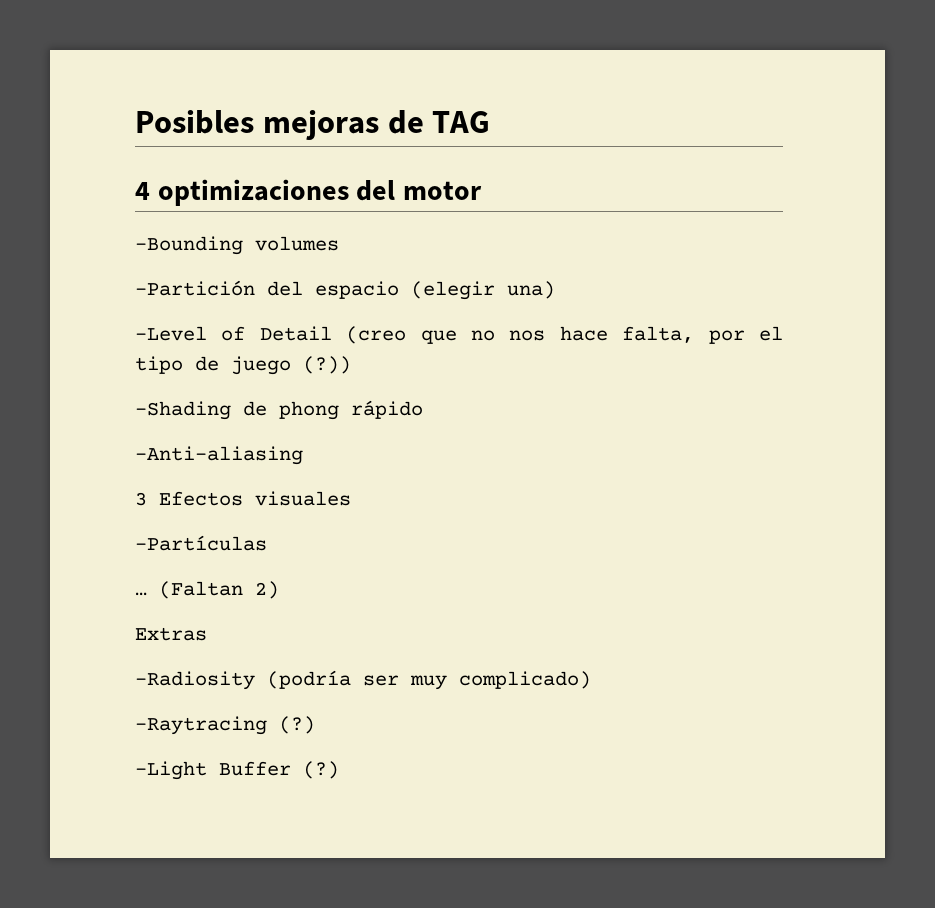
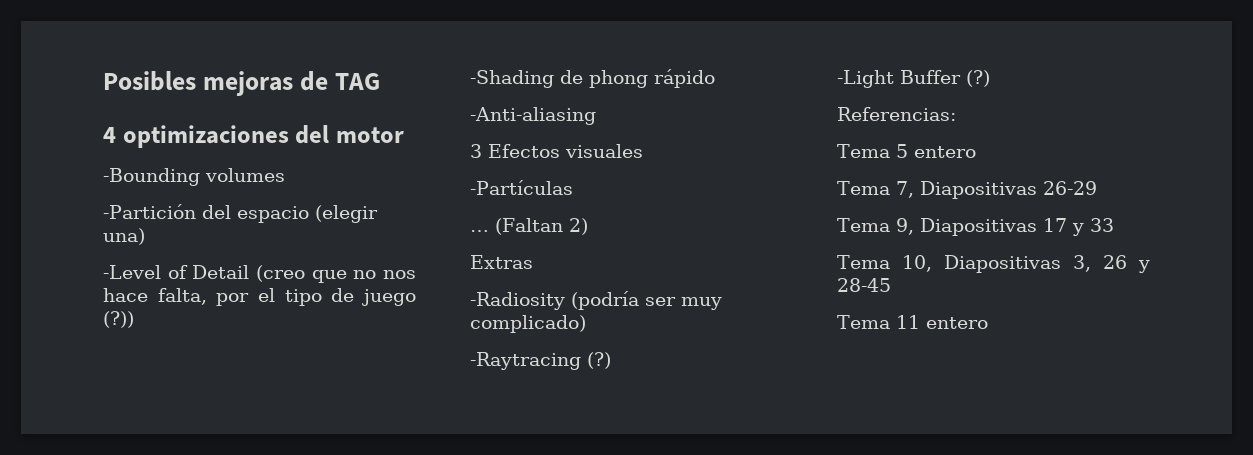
(339, 770) none -> [837,107,956,121] [837,144,976,158] [837,181,1097,199] [837,218,1114,236] [837,255,1150,273] [837,278,891,292] [837,315,988,329] // Referencias: // Tema 5 entero // Tema 7, Diapositivas 26-29 // Tema 9, Diapositivas 17 y 33 // Tema 10, Diapositivas 3, 26 y 28-45 // Tema 11 entero

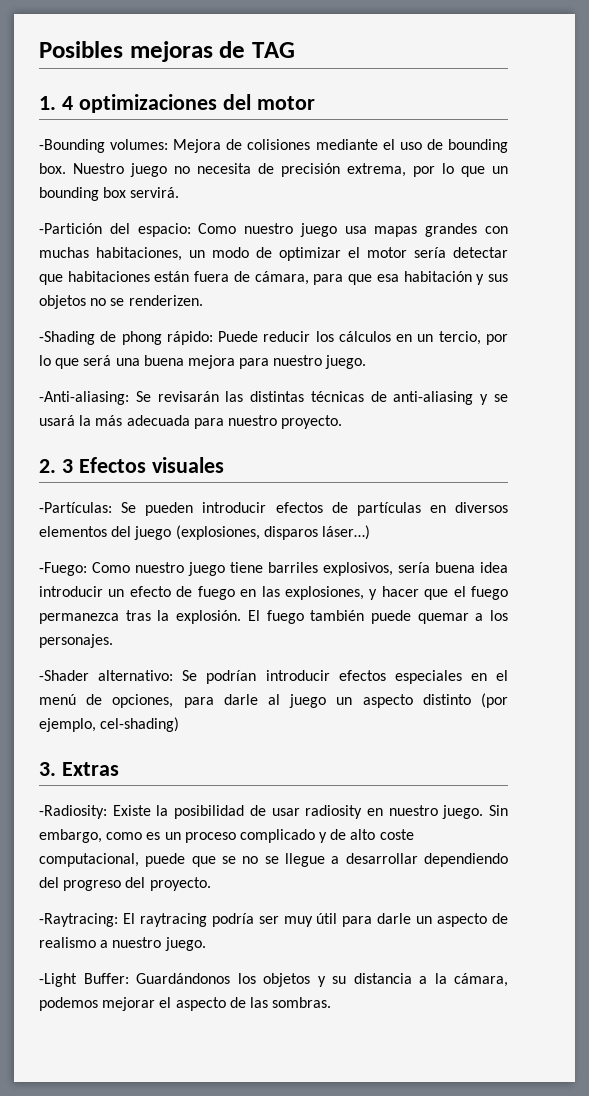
(380, 81) none -> [39,96,56,110] 1.
[205,168,285,182] [103,204,378,223] [103,228,145,245] [103,265,416,283] [103,288,416,306] [103,311,134,328] [470,69,715,88] [470,107,596,125] [470,144,643,158] [470,180,573,195] [470,218,588,235] [470,255,533,269] [470,291,722,310] [470,315,586,333] [470,352,611,370] [837,70,990,88] [837,107,956,121] [837,144,976,158] [837,181,1097,199] [837,218,1114,236] [837,255,1150,273] [837,278,891,292] [837,315,988,329] volumes // -Partición del espacio (elegir una) // -Level of Detail (creo que no nos hace falta, por el tipo de juego (?)) // -Shading de phong rápido // -Anti-aliasing // 3 Efectos visuales // -Partículas // … (Faltan 2) // Extras // -Radiosity (podría ser muy complicado) // -Raytracing (?) // -Light Buffer (?) // Referencias: // Tema 5 entero // Tema 7, Diapositivas 26-29 // Tema 9, Diapositivas 17 y 33 // Tema 10, Diapositivas 3, 26 y 28-45 // Tema 11 entero -> [110,139,508,153] [39,163,508,177] [39,187,180,201] [39,223,508,237] [39,247,508,261] [39,271,509,285] [39,295,203,309] [39,331,508,345] [39,355,367,369] [39,391,508,405] [39,415,343,429] [39,457,224,473] [39,502,508,516] [39,525,370,540] [39,562,508,576] [39,586,509,600] [39,610,508,624] [39,634,113,648] [39,670,508,684] [39,693,508,708] [39,717,180,732] [39,762,119,776] [39,805,508,819] [39,829,414,843] [39,853,508,867] [39,877,211,891] [39,913,509,927] [39,937,206,951] [39,973,508,987] [39,997,332,1011] volumes: Mejora de colisiones mediante el uso de bounding box. Nuestro juego no necesita de precisión extrema, por lo que un bounding box servirá. // -Partición del espacio: Como nuestro juego usa mapas grandes con muchas habitaciones, un modo de optimizar el motor sería detectar que habitaciones están fuera de cámara, para que esa habitación y sus objetos no se renderizen. // -Shading de phong rápido: Puede reducir los cálculos en un tercio, por lo que será una buena mejora para nuestro juego. // -Anti-aliasing: Se revisarán las distintas técnicas de anti-aliasing y se usará la más adecuada para nuestro proyecto. // 2. 3 Efectos visuales // -Partículas: Se pueden introducir efectos de partículas en diversos elementos del juego (explosiones, disparos láser…) // -Fuego: Como nuestro juego tiene barriles explosivos, sería buena idea introducir un efecto de fuego en las explosiones, y hacer que el fuego permanezca tras la explosión. El fuego también puede quemar a los personajes. // -Shader alternativo: Se podrían introducir efectos especiales en el menú de opciones, para darle al juego un aspecto distinto (por ejemplo, cel-shading) // 3. Extras // -Radiosity: Existe la posibilidad de usar radiosity en nuestro juego. Sin embargo, como es un proceso complicado y de alto coste computacional, puede que se no se llegue a desarrollar dependiendo del progreso del proyecto. // -Raytracing: El raytracing podría ser muy útil para darle un aspecto de realismo a nuestro juego. // -Light Buffer: Guardándonos los objetos y su distancia a la cámara, podemos mejorar el aspecto de las sombras.

